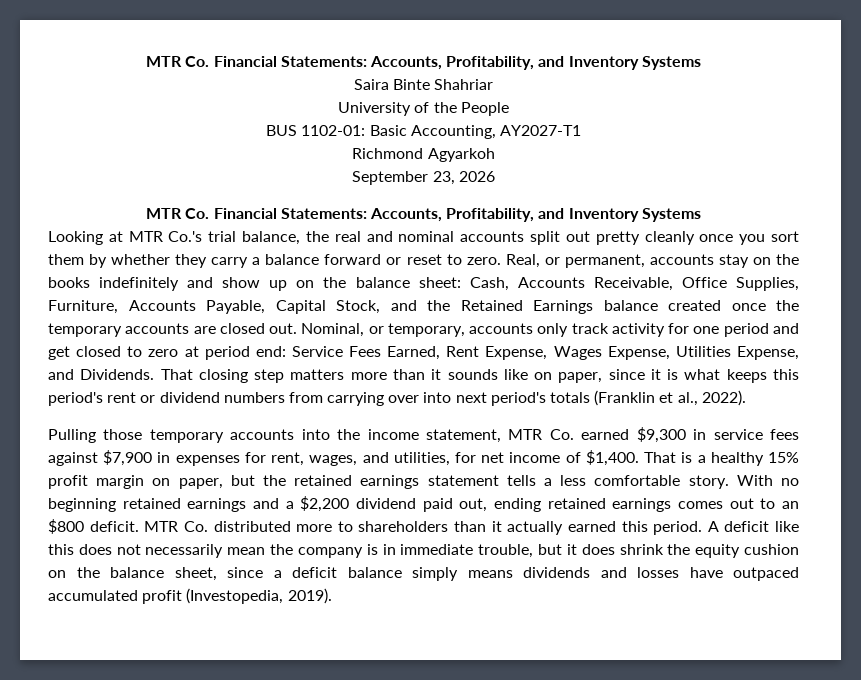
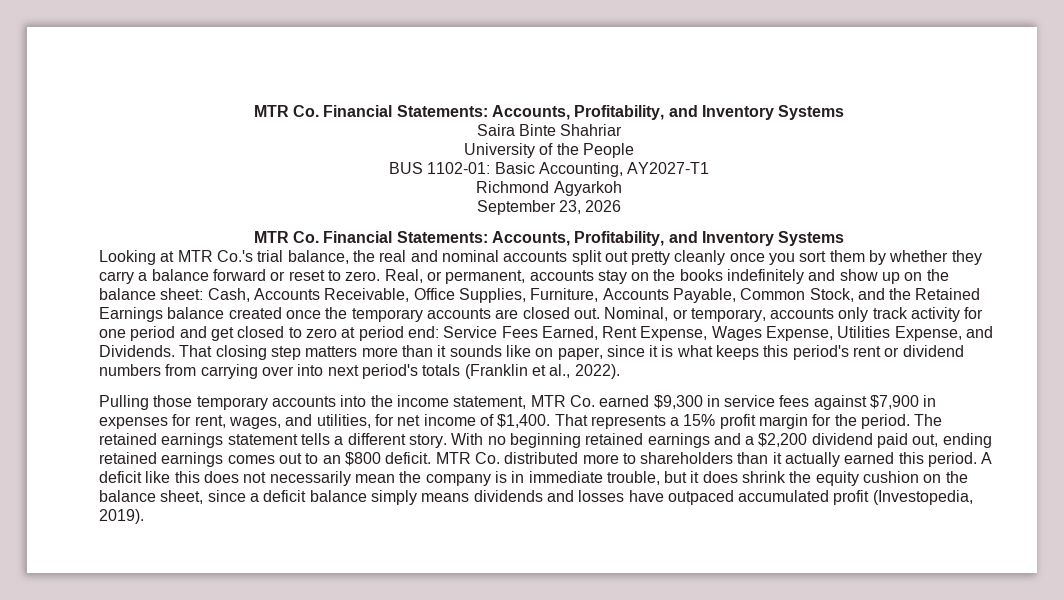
[275,300,326,314] Capital -> [740,288,806,300] Common
[681,452,799,466] [48,475,286,489] is a healthy 15% profit margin on paper, but the -> [590,414,943,429] represents a 15% profit margin for the period. The
[560,475,681,486] less comfortable -> [347,433,406,445] different

